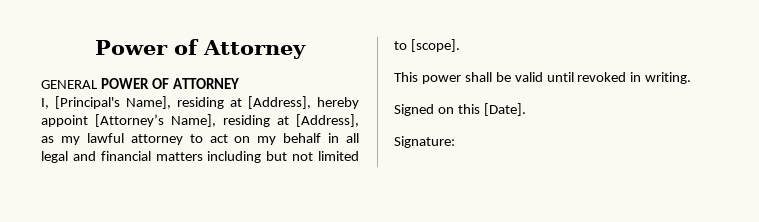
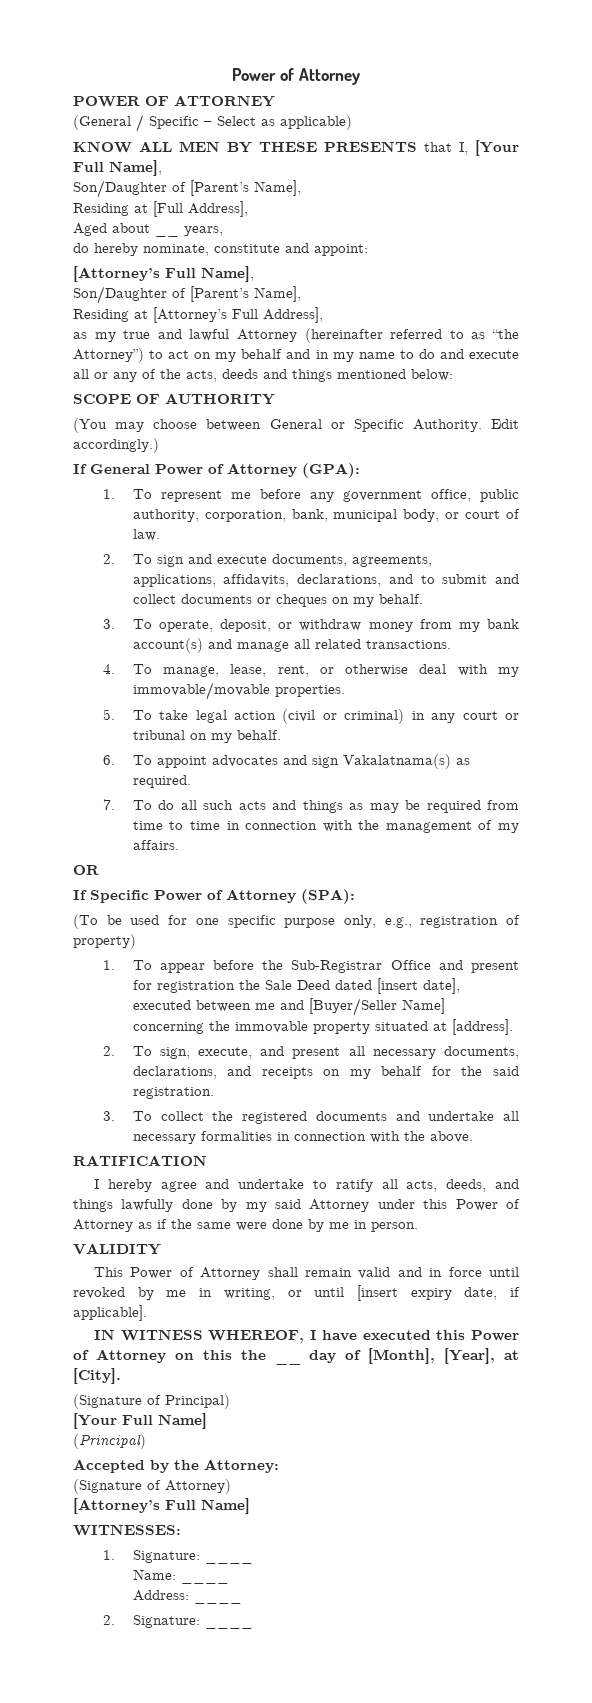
[41,80,98,89] GENERAL -> (360, 76) none
[41,96,359,109] [41,114,359,127] [41,133,183,145] I, [Principal's Name], residing at [Address], hereby appoint [Attorney’s Name], residing at [Address], as my lawful attorney -> [73,114,352,132] [73,140,519,156] [73,160,162,176] [73,180,301,198] [73,201,248,217] [73,223,150,236] [155,226,223,237] [73,243,368,256] [73,266,254,282] [73,286,301,304] [73,307,323,323] [73,328,519,343] [73,348,144,363] (General / Specific – Select as applicable) // KNOW ALL MEN BY THESE PRESENTS that I, [Your Full Name], // Son/Daughter of [Parent’s Name], // Residing at [Full Address], // Aged about __ years, // do hereby nominate, constitute and appoint: // [Attorney’s Full Name], // Son/Daughter of [Parent’s Name], // Residing at [Attorney’s Full Address], // as my true and lawful Attorney (hereinafter referred to as “the Attorney”)
[328,133,359,143] [41,151,359,163] [394,39,460,52] [394,72,692,84] [394,103,526,116] [394,136,455,148] in all legal and financial matters including but not limited to [scope]. // This power shall be valid until revoked in writing. // Signed on this [Date]. // Signature: -> [286,349,519,362] [73,369,453,382] [73,393,275,405] [73,418,519,433] [73,438,159,453] [73,463,360,478] [102,489,519,502] [132,509,521,522] [132,529,160,541] [102,554,432,567] [132,574,519,587] [132,594,423,607] [102,619,519,632] [132,638,451,653] [102,664,519,677] [132,682,345,700] [102,709,519,724] [132,730,281,743] [102,754,470,769] [132,775,191,788] [102,799,519,813] [132,820,519,833] [132,840,179,850] [73,865,99,875] [73,889,355,904] [73,914,520,929] [73,934,136,949] [102,960,519,973] [132,978,460,994] [132,998,445,1016] [132,1019,513,1035] [102,1046,519,1059] [132,1066,519,1079] [132,1087,214,1099] [102,1111,519,1124] [132,1131,473,1144] [73,1155,207,1166] [93,1179,519,1192] [73,1199,520,1212] [73,1219,418,1232] [73,1243,161,1255] [93,1267,520,1280] [73,1285,520,1301] [73,1305,147,1321] [93,1329,519,1343] [73,1349,266,1363] [274,1348,519,1365] [73,1368,121,1384] [73,1394,230,1409] [73,1413,207,1429] [73,1434,146,1449] [73,1459,279,1473] [73,1479,231,1494] [73,1498,250,1514] [73,1524,181,1536] [102,1550,253,1564] [132,1569,176,1580] [180,1580,229,1584] [132,1590,242,1604] [102,1615,253,1629] and in my name to do and execute all or any of the acts, deeds and things mentioned below: // SCOPE OF AUTHORITY // (You may choose between General or Specific Authority. Edit accordingly.) // If General Power of Attorney (GPA): // 1. To represent me before any government office, public authority, corporation, bank, municipal body, or court of law. // 2. To sign and execute documents, agreements, applications, affidavits, declarations, and to submit and collect documents or cheques on my behalf. // 3. To operate, deposit, or withdraw money from my bank account(s) and manage all related transactions. // 4. To manage, lease, rent, or otherwise deal with my immovable/movable properties. // 5. To take legal action (civil or criminal) in any court or tribunal on my behalf. // 6. To appoint advocates and sign Vakalatnama(s) as required. // 7. To do all such acts and things as may be required from time to time in connection with the management of my affairs. // OR // If Specific Power of Attorney (SPA): // (To be used for one specific purpose only, e.g., registration of property) // 1. To appear before the Sub-Registrar Office and present for registration the Sale Deed dated [insert date], executed between me and [Buyer/Seller Name] concerning the immovable property situated at [address]. // 2. To sign, execute, and present all necessary documents, declarations, and receipts on my behalf for the said registration. // 3. To collect the registered documents and undertake all necessary formalities in connection with the above. // RATIFICATION // I hereby agree and undertake to ratify all acts, deeds, and things lawfully done by my said Attorney under this Power of Attorney as if the same were done by me in person. // VALIDITY // This Power of Attorney shall remain valid and in force until revoked by me in writing, or until [insert expiry date, if applicable]. // IN WITNESS WHEREOF, I have executed this Power of Attorney on this the __ day of [Month], [Year], at [City]. // (Signature of Principal) // [Your Full Name] // (Principal) // Accepted by the Attorney: // (Signature of Attorney) // [Attorney’s Full Name] // WITNESSES: // 1. Signature: ____ // Name: ____ // Address: ____ // 2. Signature: ____

